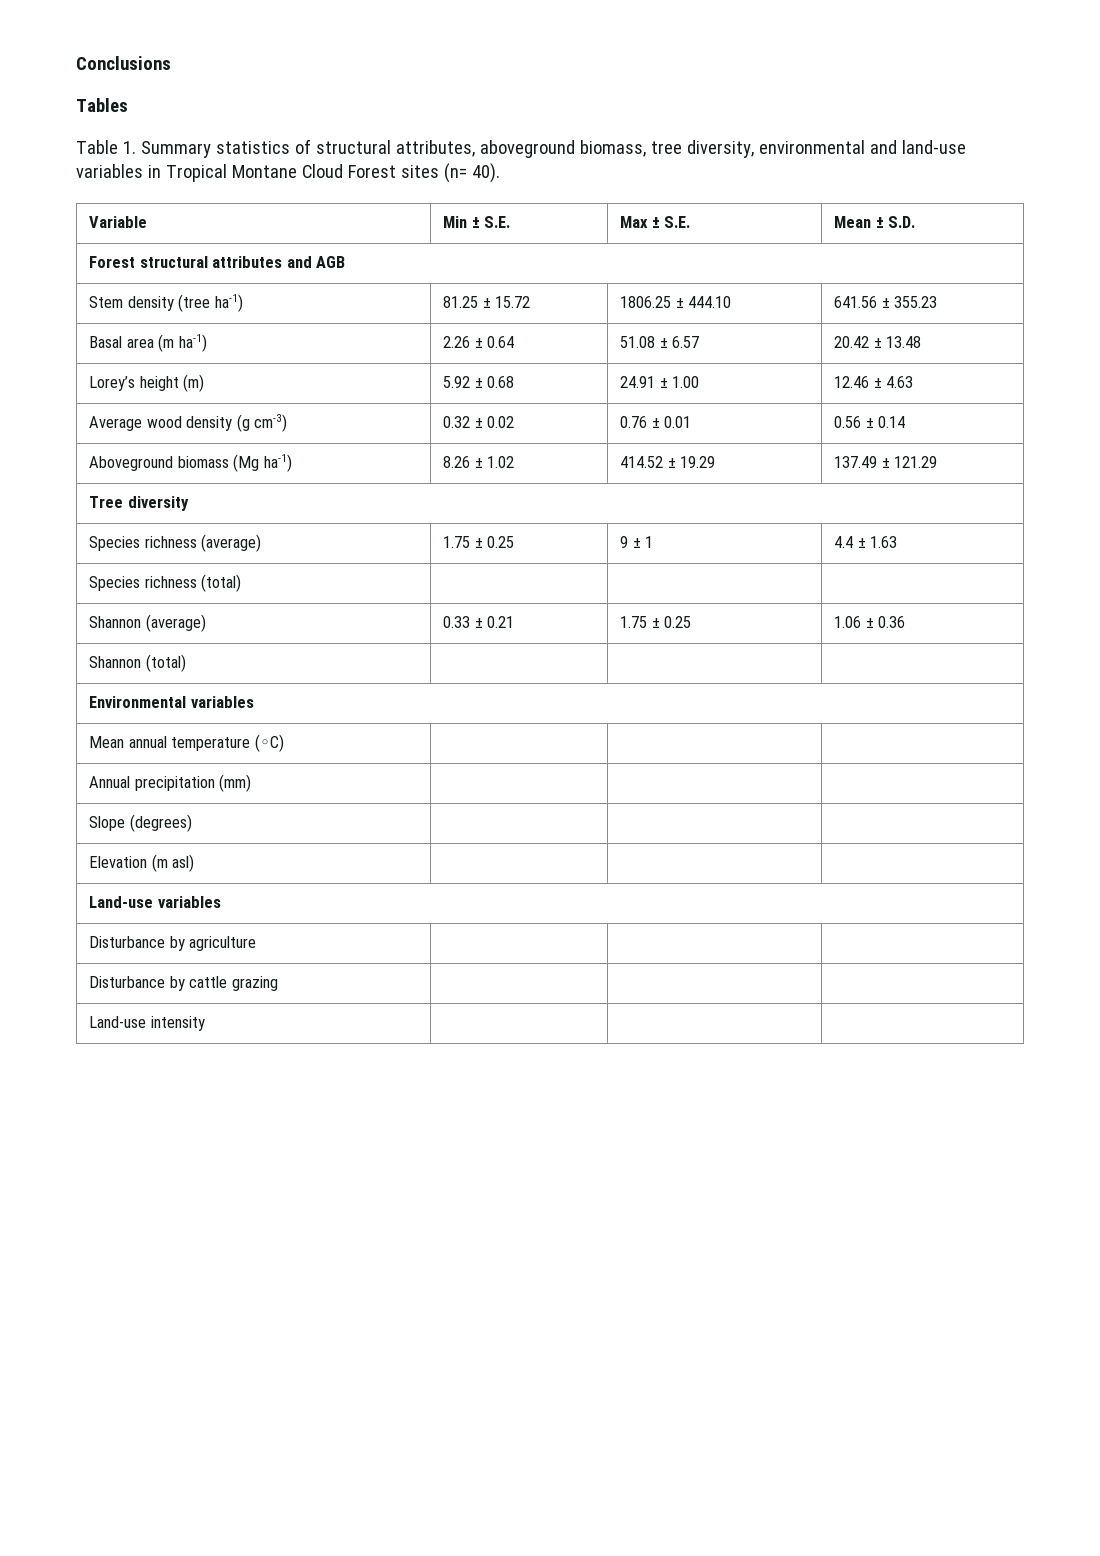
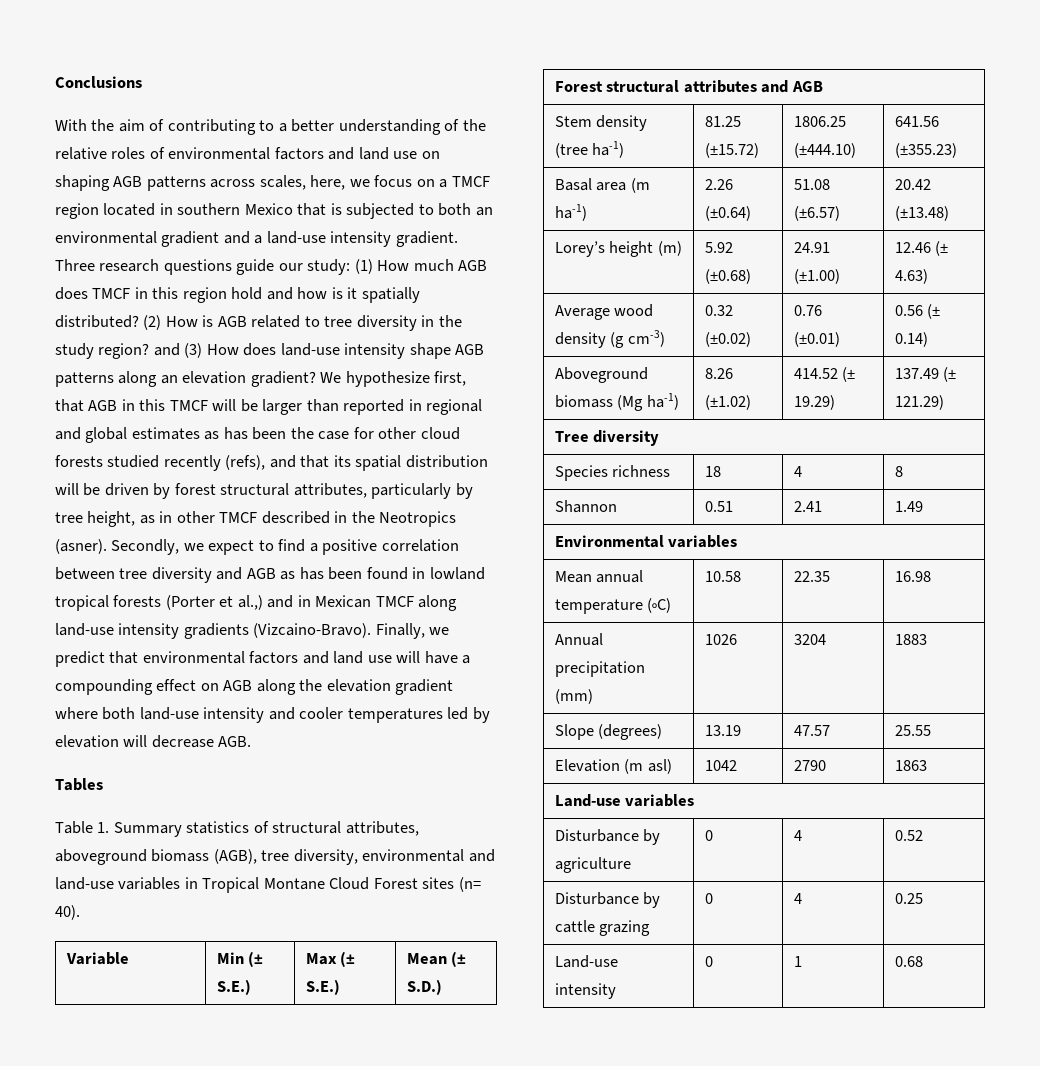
(171, 63) none -> [55,119,486,135] [55,147,440,160] [55,175,490,191] [55,203,493,219] [55,231,458,247] [55,259,488,275] [55,287,420,303] [55,315,462,331] [55,343,485,359] [55,371,467,387] [55,399,483,415] [55,427,460,443] [55,455,488,471] [55,483,473,499] [55,511,457,527] [55,539,459,555] [55,567,485,583] [55,595,458,611] [55,623,450,639] [55,651,471,667] [55,679,454,695] [55,707,490,723] [55,735,252,748] // With the aim of contributing to a better understanding of the relative roles of environmental factors and land use on shaping AGB patterns across scales, here, we focus on a TMCF region located in southern Mexico that is subjected to both an environmental gradient and a land-use intensity gradient. Three research questions guide our study: (1) How much AGB does TMCF in this region hold and how is it spatially distributed? (2) How is AGB related to tree diversity in the study region? and (3) How does land-use intensity shape AGB patterns along an elevation gradient? We hypothesize first, that AGB in this TMCF will be larger than reported in regional and global estimates as has been the case for other cloud forests studied recently (refs), and that its spatial distribution will be driven by forest structural attributes, particularly by tree height, as in other TMCF described in the Neotropics (asner). Secondly, we expect to find a positive correlation between tree diversity and AGB as has been found in lowland tropical forests (Porter et al.,) and in Mexican TMCF along land-use intensity gradients (Vizcaino-Bravo). Finally, we predict that environmental factors and land use will have a compounding effect on AGB along the elevation gradient where both land-use intensity and cooler temperatures led by elevation will decrease AGB.
[579,140,646,157] biomass, -> [151,849,257,864] biomass (AGB),
[471,216,511,228] ± S.E. -> [248,951,264,967] [216,979,251,995] (± S.E.)
[651,216,691,228] [834,216,916,228] ± S.E. | Mean ± S.D. -> [340,951,356,967] [305,979,340,995] [406,951,467,967] [406,979,442,995] (± S.E.) | Mean (± S.D.)
[482,296,531,308] ± 15.72 -> [704,143,759,158] (±15.72)
[675,296,732,308] ± 444.10 -> [793,143,856,158] (±444.10)
[881,296,938,308] ± 355.23 -> [894,143,957,158] (±355.23)
[474,336,515,348] ± 0.64 -> [704,206,751,221] (±0.64)
[659,336,700,348] ± 6.57 -> [793,206,840,221] (±6.57)
[873,336,922,348] ± 13.48 -> [894,206,949,221] (±13.48)
[474,376,515,388] ± 0.68 -> [704,269,751,284] (±0.68)
[659,376,700,388] ± 1.00 -> [793,269,840,284] (±1.00)
[873,376,914,388] ± 4.63 -> [935,241,949,256] [894,269,928,284] (± 4.63)
[474,416,515,428] ± 0.02 -> [704,332,751,347] (±0.02)
[651,416,692,428] ± 0.01 -> [793,332,840,347] (±0.01)
[865,416,906,428] ± 0.14 -> [927,304,941,319] [894,332,928,347] (± 0.14)
[474,456,515,468] ± 1.02 -> [704,395,751,410] (±1.02)
[667,456,716,468] ± 19.29 -> [842,367,856,382] [793,395,835,410] (± 19.29)
[881,456,938,468] ± 121.29 -> [943,367,957,382] [894,395,944,410] (± 121.29)
[201,534,262,552] [443,536,515,548] [620,536,654,548] [834,536,898,548] [89,574,242,592] [89,614,206,632] [443,616,515,628] [620,616,692,628] [834,616,906,628] [89,654,186,672] (average) | 1.75 ± 0.25 | 9 ± 1 | 4.4 ± 1.63 // Species richness (total) | | | // Shannon (average) | 0.33 ± 0.21 | 1.75 ± 0.25 | 1.06 ± 0.36 // Shannon (total) | | | -> [704,466,721,477] [793,466,802,477] [894,466,903,477] [554,500,617,513] [704,501,733,512] [793,501,822,512] [894,501,923,512] | 18 | 4 | 8 // Shannon | 0.51 | 2.41 | 1.49
(284, 743) | | -> [704,571,741,582] [793,571,830,582] [894,571,931,582] 10.58 | 22.35 | 16.98
(252, 783) | | -> [704,634,737,645] [793,634,826,645] [894,634,927,645] 1026 | 3204 | 1883
(192, 823) | | -> [704,725,741,736] [793,725,830,736] [894,725,931,736] 13.19 | 47.57 | 25.55
(195, 863) | | -> [704,760,737,771] [793,760,826,771] [894,760,927,771] 1042 | 2790 | 1863
(257, 943) | | -> [704,830,713,841] [793,830,802,841] [894,830,923,841] 0 | 4 | 0.52
(278, 983) | | -> [704,893,713,904] [793,893,802,904] [894,893,923,904] 0 | 4 | 0.25
(205, 1023) | | -> [704,956,713,967] [793,956,802,967] [894,956,923,967] 0 | 1 | 0.68

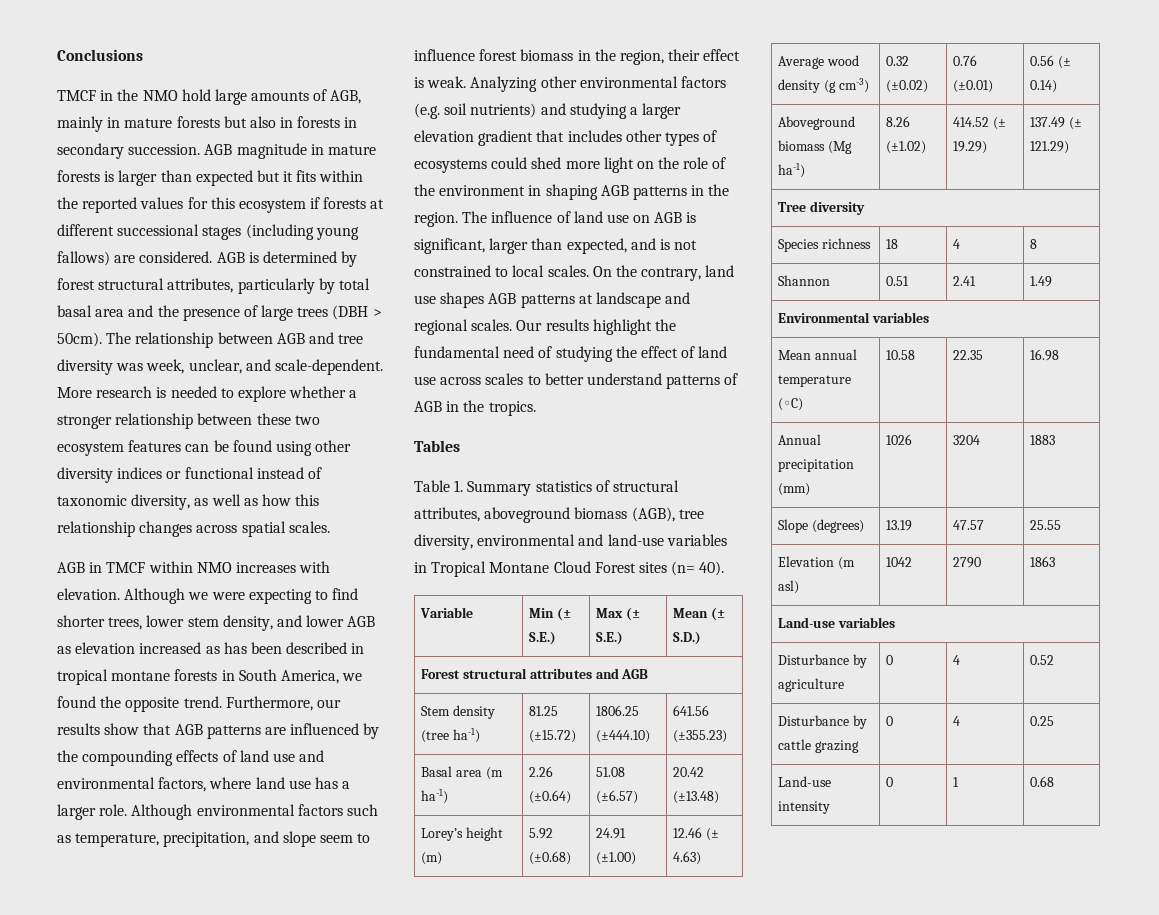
[55,119,486,135] [55,147,440,160] [55,175,490,191] [55,203,493,219] [55,231,458,247] [55,259,488,275] [55,287,420,303] [55,315,462,331] [55,343,485,359] [55,371,467,387] [55,399,483,415] [55,427,460,443] [55,455,488,471] [55,483,149,496] With the aim of contributing to a better understanding of the relative roles of environmental factors and land use on shaping AGB patterns across scales, here, we focus on a TMCF region located in southern Mexico that is subjected to both an environmental gradient and a land-use intensity gradient. Three research questions guide our study: (1) How much AGB does TMCF in this region hold and how is it spatially distributed? (2) How is AGB related to tree diversity in the study region? and (3) How does land-use intensity shape AGB patterns along an elevation gradient? We hypothesize first, that AGB in this TMCF will be larger than reported in regional and global estimates as has been the case for other cloud forests studied recently (refs), and that its spatial distribution will be driven -> [57,89,362,105] [57,116,358,132] [57,143,376,159] [57,170,364,186] [57,197,385,213] [57,224,359,240] [57,251,337,266] TMCF in the NMO hold large amounts of AGB, mainly in mature forests but also in forests in secondary succession. AGB magnitude in mature forests is larger than expected but it fits within the reported values for this ecosystem if forests at different successional stages (including young fallows) are considered. AGB is determined
[55,511,457,527] [55,539,459,555] [55,567,485,583] [55,595,458,611] [55,623,450,639] [55,651,471,667] [55,679,454,695] [55,707,490,723] [55,735,252,748] tree height, as in other TMCF described in the Neotropics (asner). Secondly, we expect to find a positive correlation between tree diversity and AGB as has been found in lowland tropical forests (Porter et al.,) and in Mexican TMCF along land-use intensity gradients (Vizcaino-Bravo). Finally, we predict that environmental factors and land use will have a compounding effect on AGB along the elevation gradient where both land-use intensity and cooler temperatures led by elevation will decrease AGB. -> [338,278,370,290] [57,305,382,321] [57,332,364,348] [57,359,383,375] [57,386,358,402] [57,413,320,429] [57,440,352,456] [57,467,322,483] [57,494,320,510] [57,521,330,537] [57,561,331,573] [57,588,359,604] [57,615,376,631] [57,642,365,654] [57,669,363,685] [57,696,341,712] [57,723,380,739] [57,750,325,766] [57,777,351,792] [57,804,378,820] [57,831,371,847] [414,49,741,65] [414,76,726,92] [414,103,682,119] [414,130,718,146] [414,157,727,173] [414,184,730,200] [414,211,697,227] [414,238,698,254] [414,265,735,281] [414,292,691,308] [414,319,676,335] [414,346,728,362] [414,373,739,389] [414,400,536,416] total basal area and the presence of large trees (DBH > 50cm). The relationship between AGB and tree diversity was week, unclear, and scale-dependent. More research is needed to explore whether a stronger relationship between these two ecosystem features can be found using other diversity indices or functional instead of taxonomic diversity, as well as how this relationship changes across spatial scales. // AGB in TMCF within NMO increases with elevation. Although we were expecting to find shorter trees, lower stem density, and lower AGB as elevation increased as has been described in tropical montane forests in South America, we found the opposite trend. Furthermore, our results show that AGB patterns are influenced by the compounding effects of land use and environmental factors, where land use has a larger role. Although environmental factors such as temperature, precipitation, and slope seem to influence forest biomass in the region, their effect is weak. Analyzing other environmental factors (e.g. soil nutrients) and studying a larger elevation gradient that includes other types of ecosystems could shed more light on the role of the environment in shaping AGB patterns in the region. The influence of land use on AGB is significant, larger than expected, and is not constrained to local scales. On the contrary, land use shapes AGB patterns at landscape and regional scales. Our results highlight the fundamental need of studying the effect of land use across scales to better understand patterns of AGB in the tropics.

